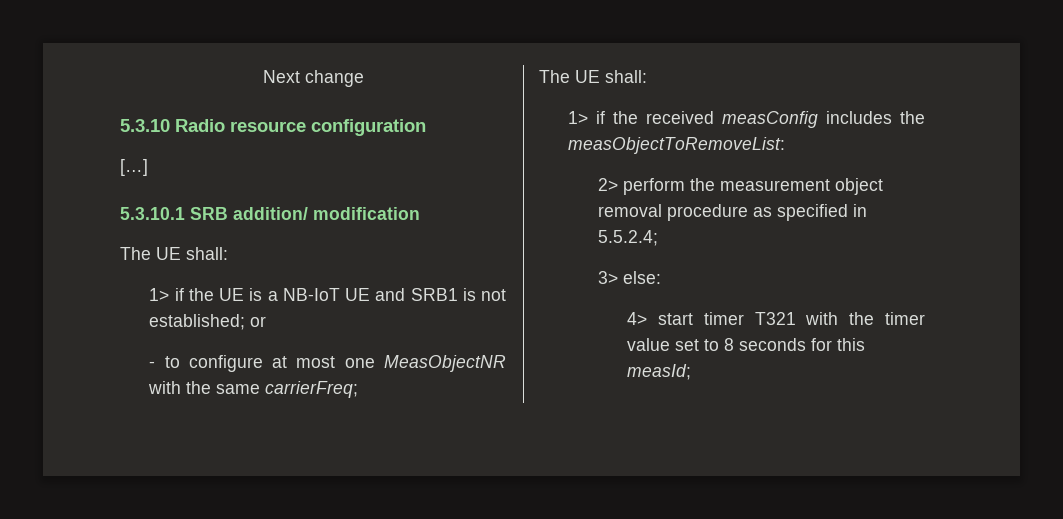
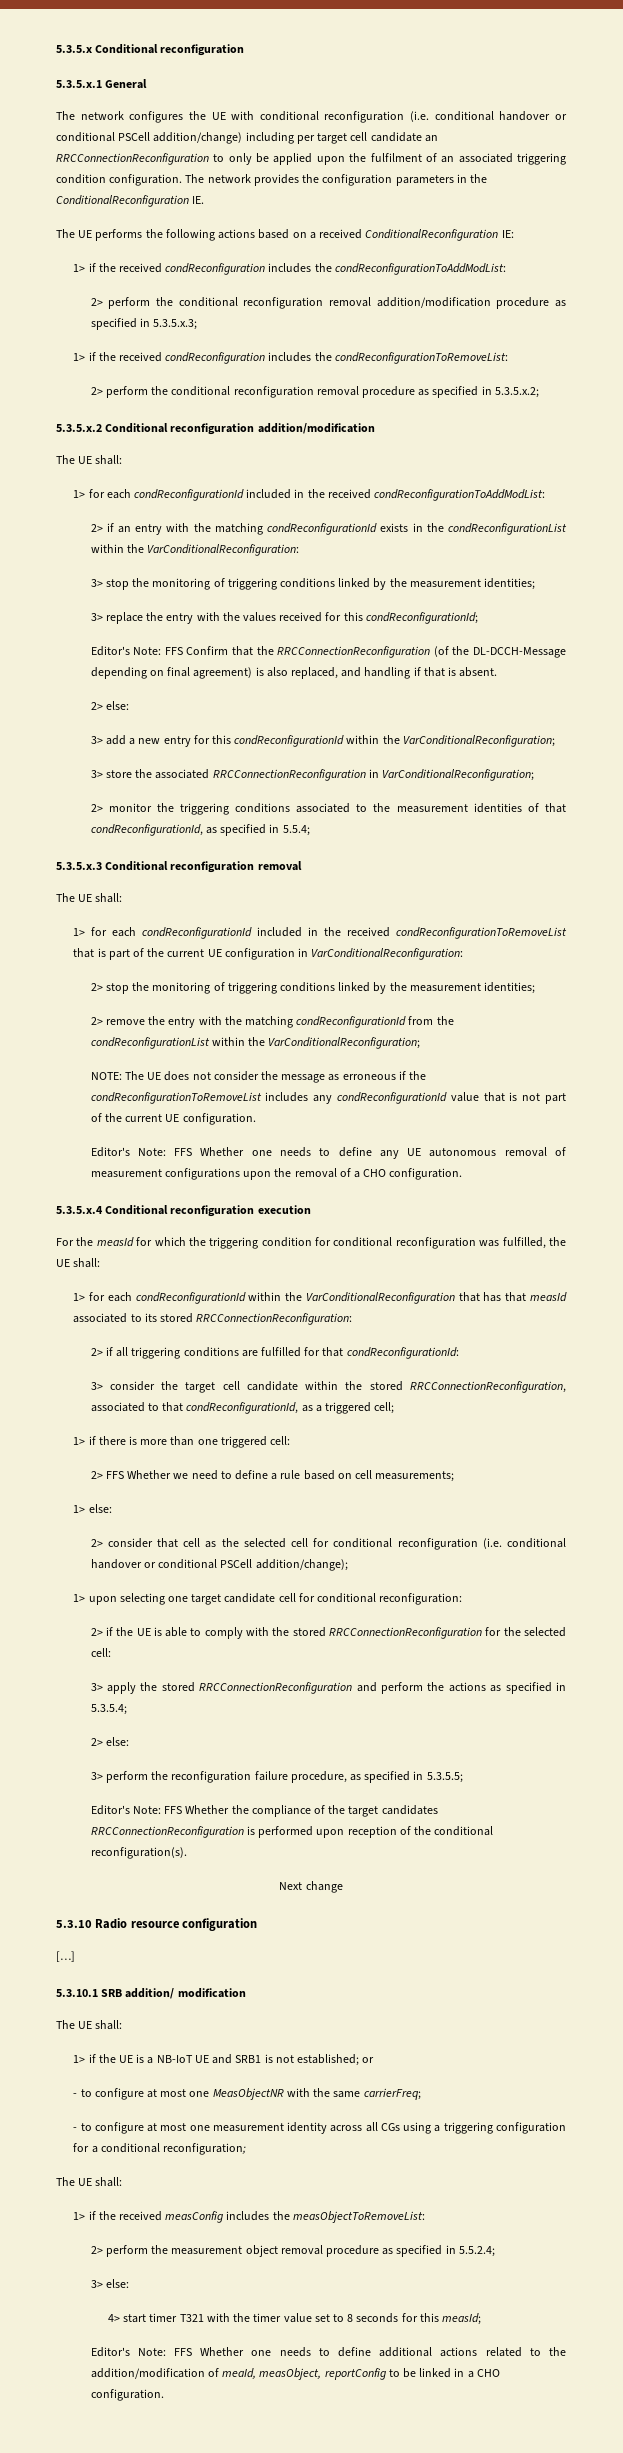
(262, 76) none -> [56,44,245,56] [56,79,148,89] [56,111,567,123] [56,132,438,144] [56,153,567,165] [56,174,488,186] [56,195,205,207] [56,229,514,241] [73,263,506,275] [90,297,566,309] [90,318,198,330] [73,352,508,364] [90,386,539,398] [56,423,375,435] [56,455,123,465] [73,489,546,501] [90,523,568,535] [90,544,300,556] [90,578,536,590] [90,612,478,624] [90,646,566,658] [90,667,498,679] [90,701,129,710] [90,735,555,747] [90,769,534,781] [90,803,566,815] [90,824,310,836] [56,861,302,873] [56,893,123,903] [73,927,567,939] [73,948,464,960] [90,982,536,994] [90,1016,454,1028] [90,1037,421,1049] [90,1071,427,1083] [90,1092,566,1104] [90,1113,256,1125] [90,1147,567,1159] [90,1168,463,1180] [56,1205,311,1217] [56,1237,566,1249] [56,1258,101,1268] [73,1292,567,1304] [73,1313,353,1325] [90,1347,459,1359] [90,1381,566,1393] [90,1402,395,1414] [73,1436,291,1448] [90,1470,455,1482] [73,1504,112,1513] [90,1538,566,1550] [90,1559,348,1571] [73,1593,463,1605] [90,1627,566,1639] [90,1648,111,1657] [90,1682,566,1694] [90,1704,127,1715] [90,1737,129,1746] [90,1771,463,1783] [90,1805,438,1817] [90,1826,494,1838] [90,1847,187,1859] 5.3.5.x Conditional reconfiguration // 5.3.5.x.1 General // The network configures the UE with conditional reconfiguration (i.e. conditional handover or conditional PSCell addition/change) including per target cell candidate an RRCConnectionReconfiguration to only be applied upon the fulfilment of an associated triggering condition configuration. The network provides the configuration parameters in the ConditionalReconfiguration IE. // The UE performs the following actions based on a received ConditionalReconfiguration IE: // 1> if the received condReconfiguration includes the condReconfigurationToAddModList: // 2> perform the conditional reconfiguration removal addition/modification procedure as specified in 5.3.5.x.3; // 1> if the received condReconfiguration includes the condReconfigurationToRemoveList: // 2> perform the conditional reconfiguration removal procedure as specified in 5.3.5.x.2; // 5.3.5.x.2 Conditional reconfiguration addition/modification // The UE shall: // 1> for each condReconfigurationId included in the received condReconfigurationToAddModList: // 2> if an entry with the matching condReconfigurationId exists in the condReconfigurationList within the VarConditionalReconfiguration: // 3> stop the monitoring of triggering conditions linked by the measurement identities; // 3> replace the entry with the values received for this condReconfigurationId; // Editor's Note: FFS Confirm that the RRCConnectionReconfiguration (of the DL-DCCH-Message depending on final agreement) is also replaced, and handling if that is absent. // 2> else: // 3> add a new entry for this condReconfigurationId within the VarConditionalReconfiguration; // 3> store the associated RRCConnectionReconfiguration in VarConditionalReconfiguration; // 2> monitor the triggering conditions associated to the measurement identities of that condReconfigurationId, as specified in 5.5.4; // 5.3.5.x.3 Conditional reconfiguration removal // The UE shall: // 1> for each condReconfigurationId included in the received condReconfigurationToRemoveList that is part of the current UE configuration in VarConditionalReconfiguration: // 2> stop the monitoring of triggering conditions linked by the measurement identities; // 2> remove the entry with the matching condReconfigurationId from the condReconfigurationList within the VarConditionalReconfiguration; // NOTE: The UE does not consider the message as erroneous if the condReconfigurationToRemoveList includes any condReconfigurationId value that is not part of the current UE configuration. // Editor's Note: FFS Whether one needs to define any UE autonomous removal of measurement configurations upon the removal of a CHO configuration. // 5.3.5.x.4 Conditional reconfiguration execution // For the measId for which the triggering condition for conditional reconfiguration was fulfilled, the UE shall: // 1> for each condReconfigurationId within the VarConditionalReconfiguration that has that measId associated to its stored RRCConnectionReconfiguration: // 2> if all triggering conditions are fulfilled for that condReconfigurationId: // 3> consider the target cell candidate within the stored RRCConnectionReconfiguration, associated to that condReconfigurationId, as a triggered cell; // 1> if there is more than one triggered cell: // 2> FFS Whether we need to define a rule based on cell measurements; // 1> else: // 2> consider that cell as the selected cell for conditional reconfiguration (i.e. conditional handover or conditional PSCell addition/change); // 1> upon selecting one target candidate cell for conditional reconfiguration: // 2> if the UE is able to comply with the stored RRCConnectionReconfiguration for the selected cell: // 3> apply the stored RRCConnectionReconfiguration and perform the actions as specified in 5.3.5.4; // 2> else: // 3> perform the reconfiguration failure procedure, as specified in 5.3.5.5; // Editor's Note: FFS Whether the compliance of the target candidates RRCConnectionReconfiguration is performed upon reception of the conditional reconfiguration(s). //
(359, 389) none -> [73,2122,566,2134] [73,2143,246,2155] // - to configure at most one measurement identity across all CGs using a triggering configuration for a conditional reconfiguration;
(692, 372) none -> [90,2347,566,2357] [90,2368,500,2380] [90,2389,164,2401] // Editor's Note: FFS Whether one needs to define additional actions related to the addition/modification of meaId, measObject, reportConfig to be linked in a CHO configuration.

